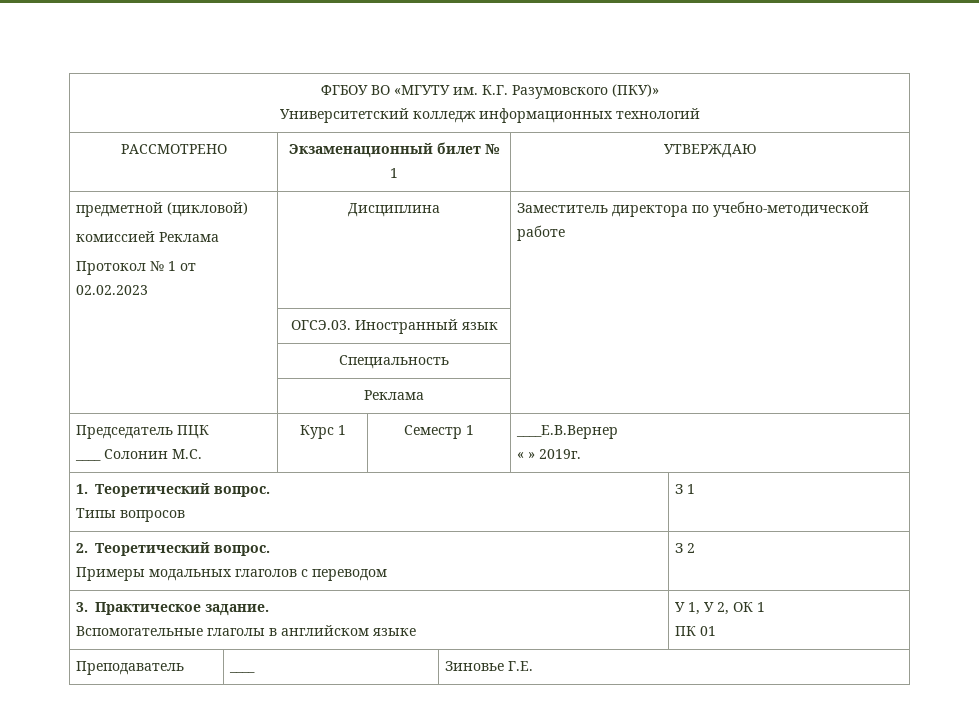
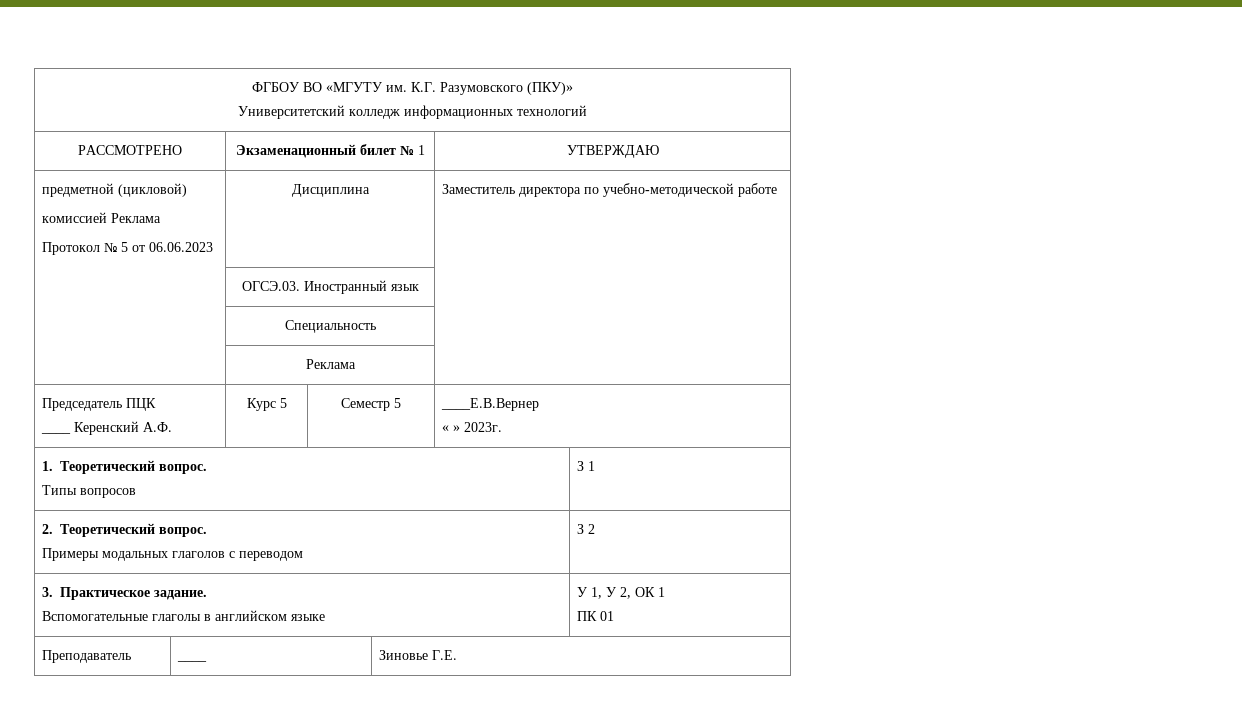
[168,261,197,271] [76,285,149,295] 1 от 02.02.2023 -> [121,242,214,252] 5 от 06.06.2023
[104,449,203,459] Солонин М.С. -> [74,421,173,435] Керенский А.Ф.
[337,425,346,435] 1 -> [279,398,287,408] 5
[466,425,474,435] 1 -> [394,398,401,408] 5
[539,449,582,459] 2019г. -> [464,422,503,432] 2023г.

